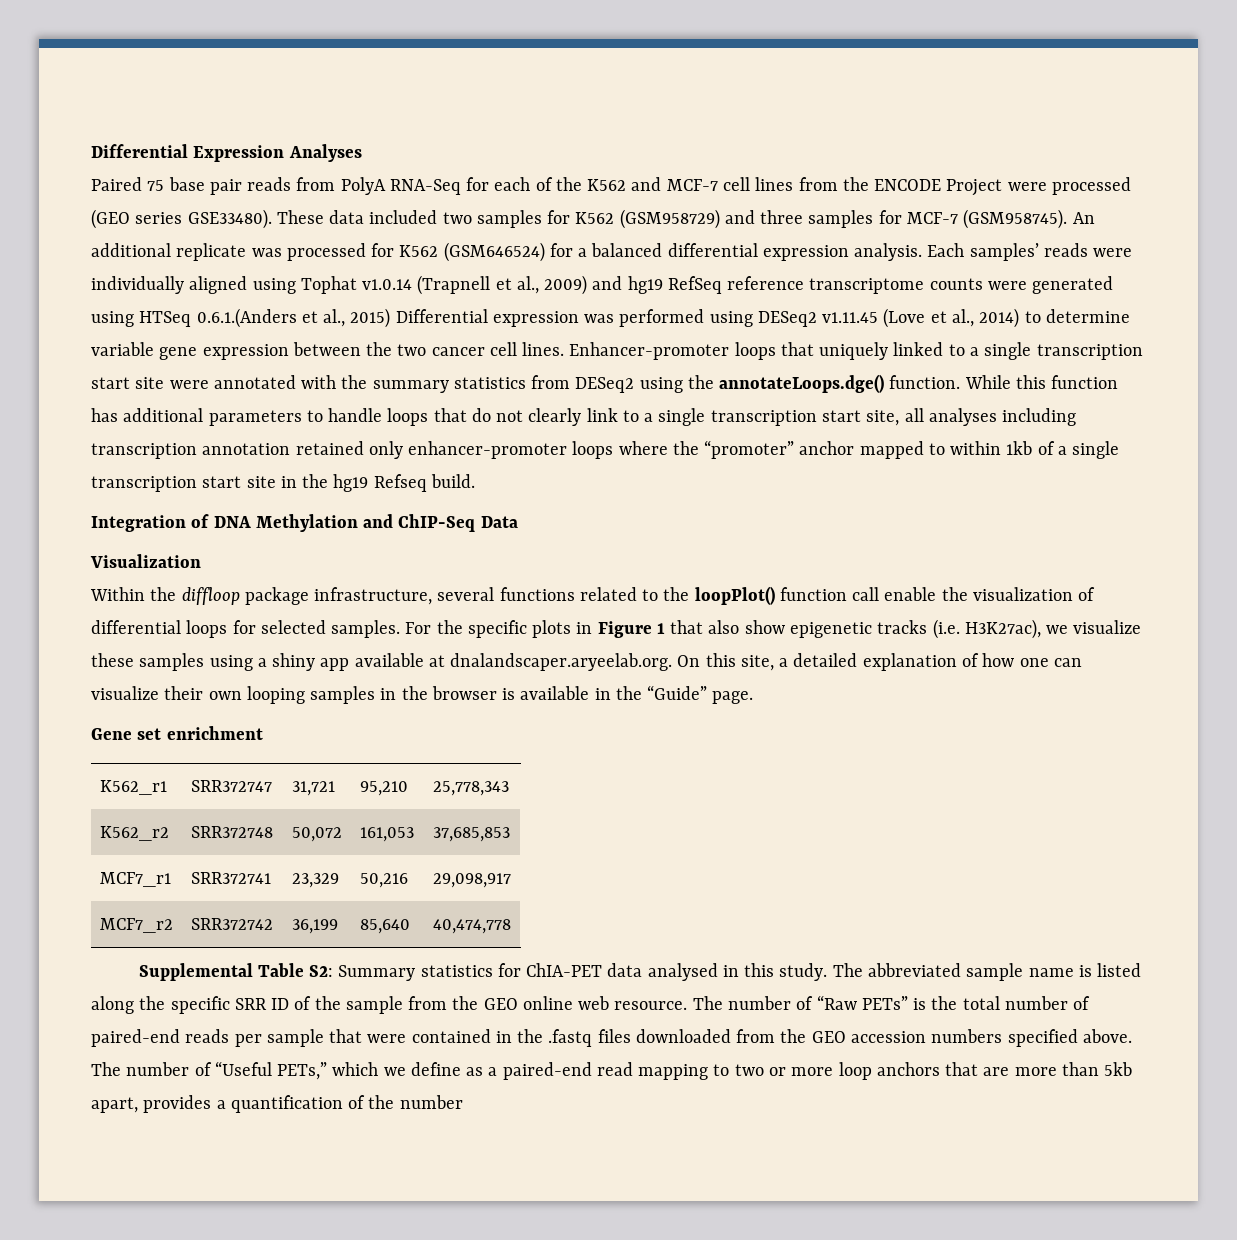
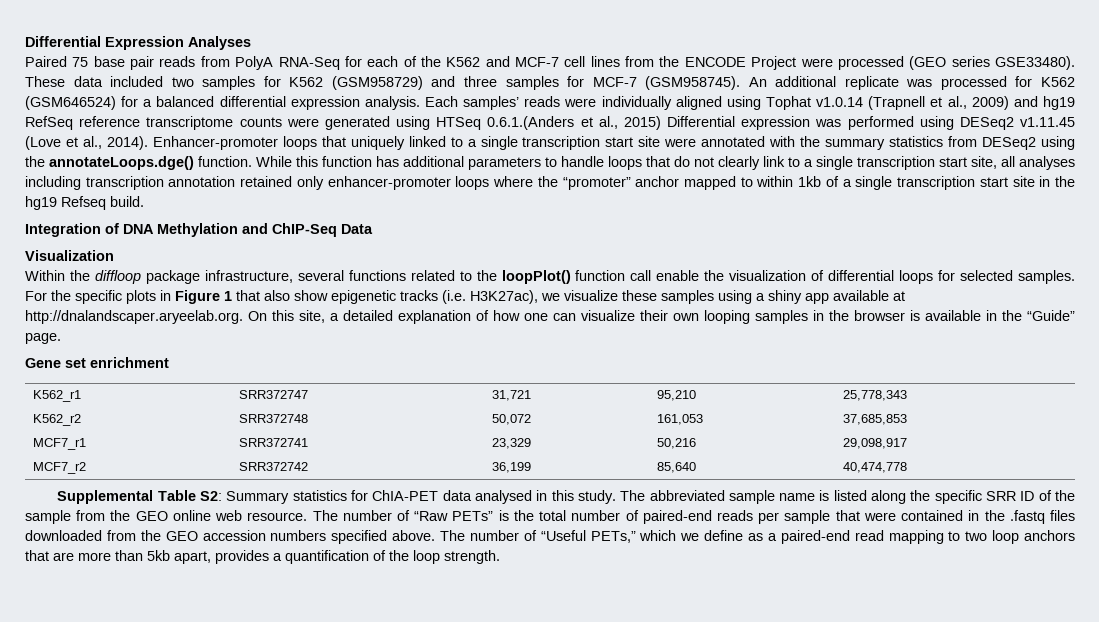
[979,308,1130,328] [91,342,565,360] 2014) to determine variable gene expression between the two cancer cell lines. -> [106,136,148,150] 2014).
[450,653,673,671] dnalandscaper.aryeelab.org. -> [25,310,243,324] http://dnalandscaper.aryeelab.org.
[768,1067,834,1076] or more -> (988, 536) none
[399,1095,463,1109] number -> [413,550,500,564] loop strength.

